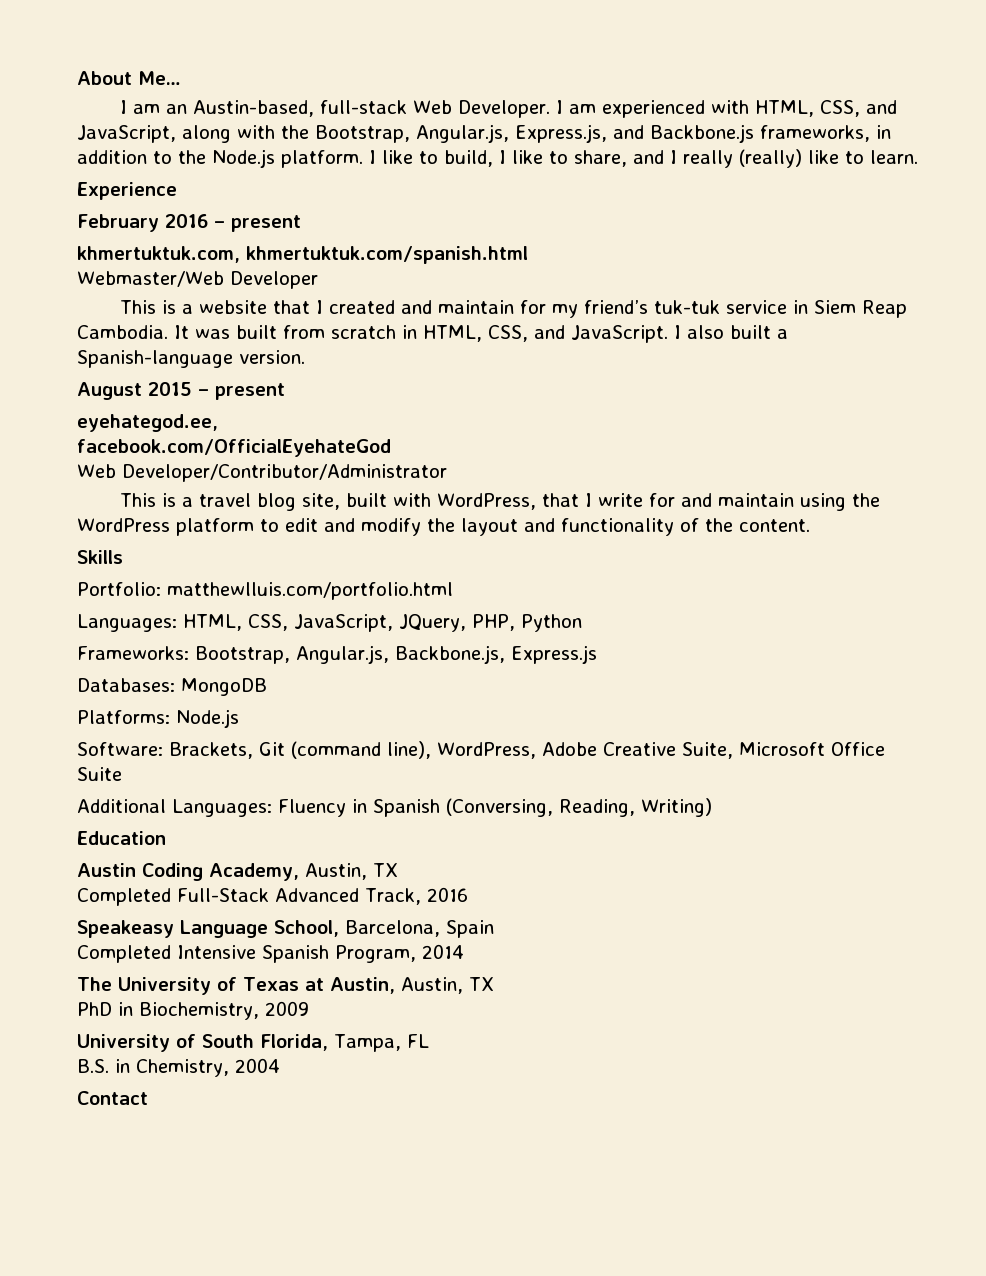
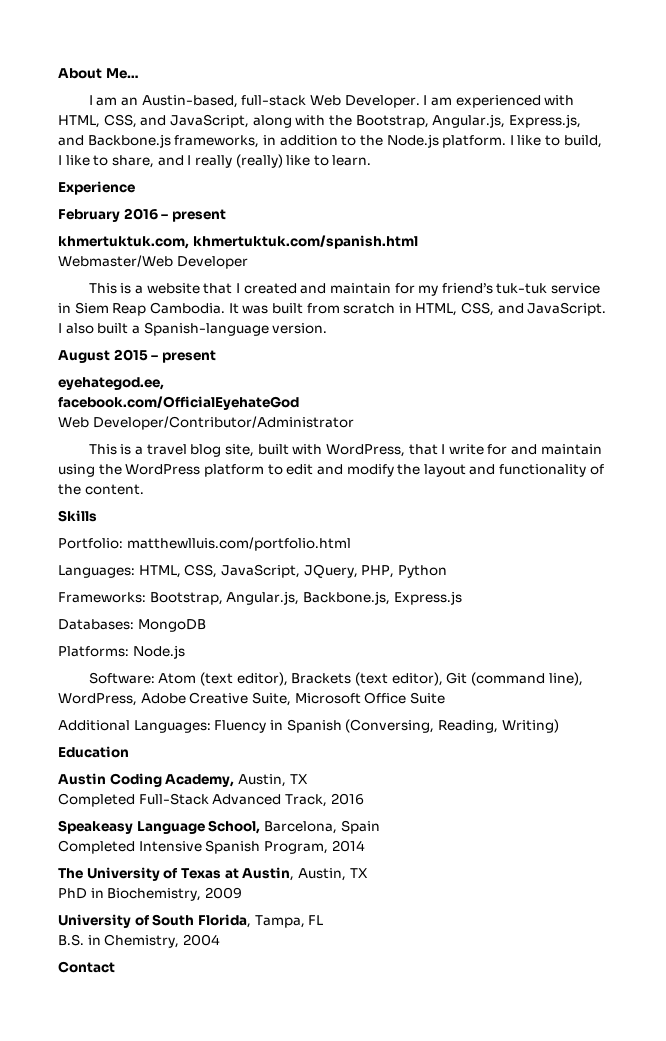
[169,742,253,759] Brackets, -> [158,672,443,686] Atom (text editor), Brackets (text editor),

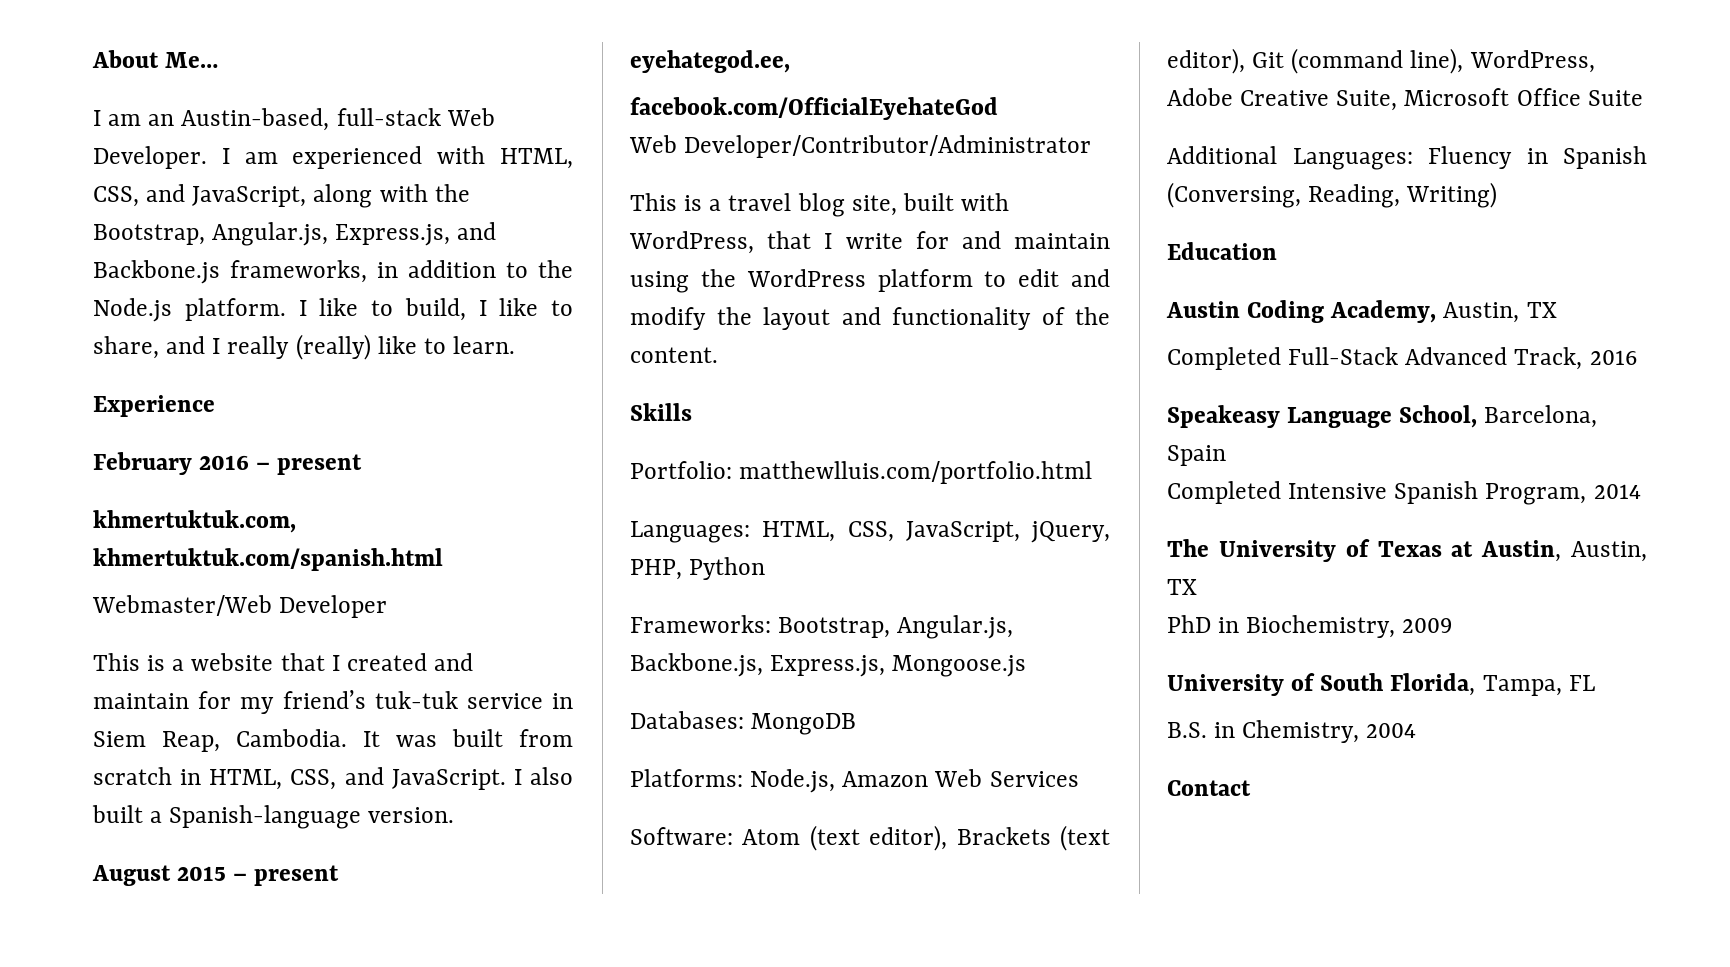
[112,303,147,316] Reap -> [162,731,220,752] Reap,
[303,564,358,578] JQuery, -> [1031,521,1110,543] jQuery,
[393,591,462,605] Express.js -> [770,655,1027,677] Express.js, Mongoose.js
[132,645,185,659] Node.js -> [750,769,1079,793] Node.js, Amazon Web Services

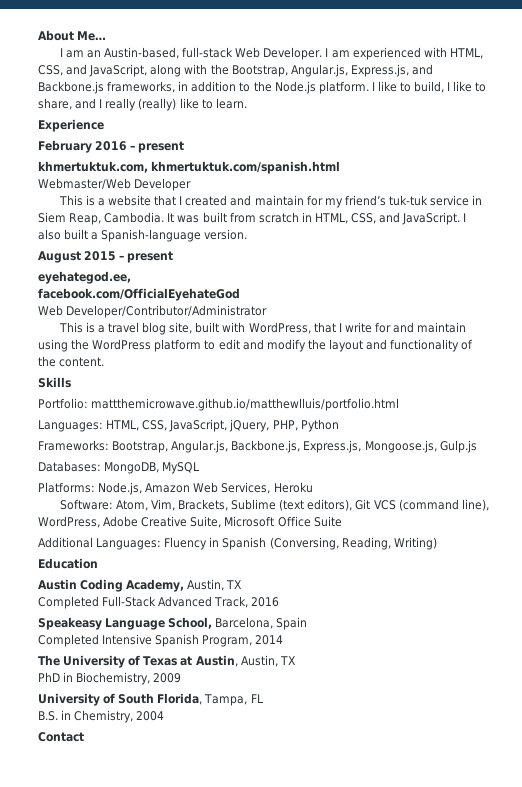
[739,461,1093,484] matthewlluis.com/portfolio.html -> [91,398,400,411] mattthemicrowave.github.io/matthewlluis/portfolio.html
[892,655,1027,677] Mongoose.js -> [364,440,477,453] Mongoose.js, Gulp.js
[751,713,857,735] MongoDB -> [104,462,200,474] MongoDB, MySQL
[989,771,1079,787] Services -> [221,482,313,494] Services, Heroku
[742,825,1110,851] [1167,48,1285,74] Atom (text editor), Brackets (text editor), Git -> [115,499,396,511] Atom, Vim, Brackets, Sublime (text editors), Git VCS

